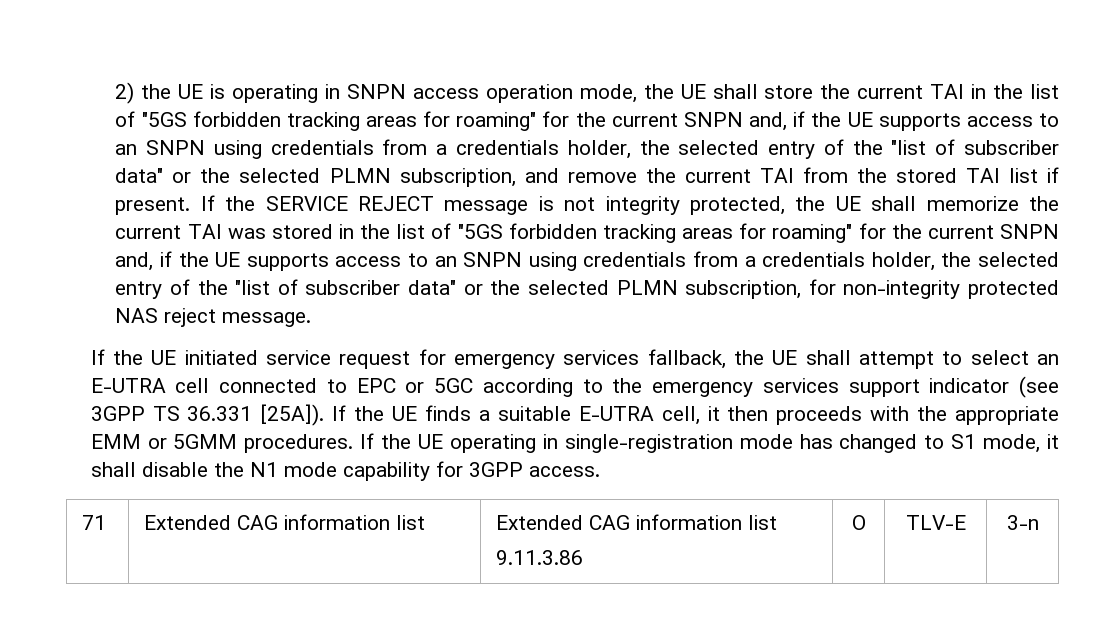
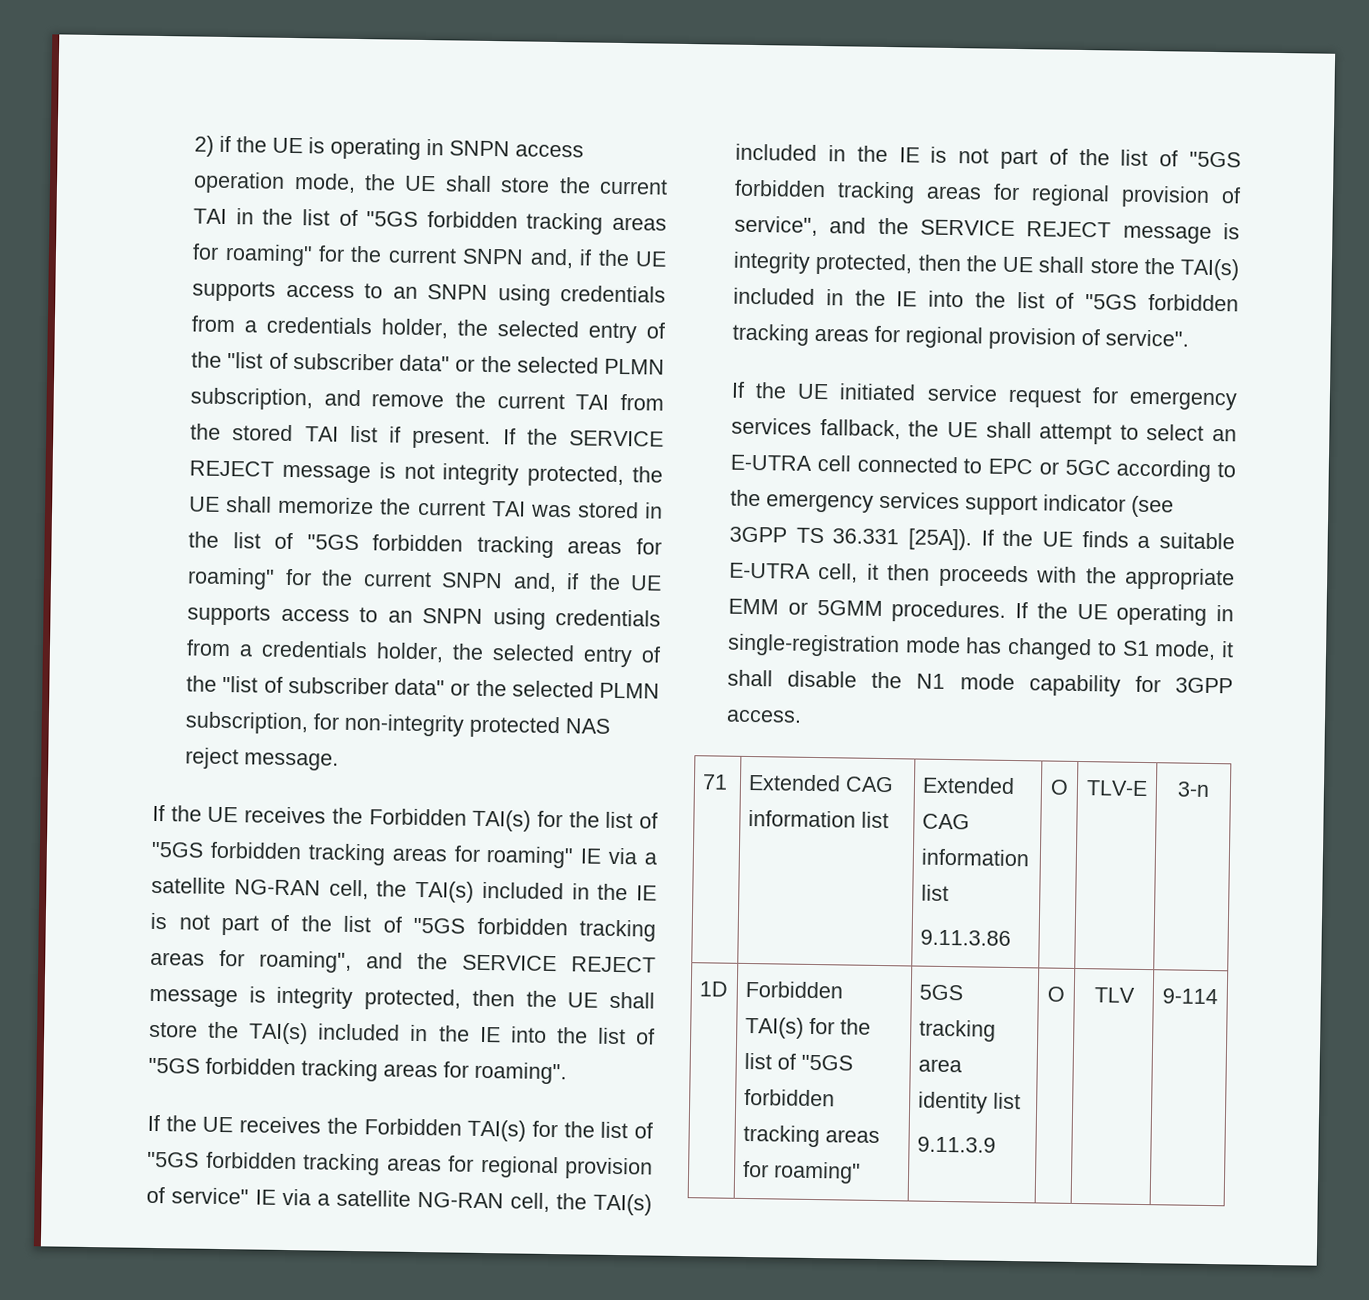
(135, 93) none -> [219,135,232,153] if
(312, 319) none -> [152,804,658,832] [151,841,657,869] [151,876,657,903] [150,912,656,942] [150,949,656,973] [149,986,655,1011] [149,1021,656,1045] [148,1057,568,1085] [147,1114,653,1142] [147,1151,653,1180] [146,1186,652,1216] [735,143,1242,170] [734,179,1241,208] [734,215,1240,244] [733,251,1239,281] [733,287,1239,312] [732,323,1190,350] // If the UE receives the Forbidden TAI(s) for the list of "5GS forbidden tracking areas for roaming" IE via a satellite NG-RAN cell, the TAI(s) included in the IE is not part of the list of "5GS forbidden tracking areas for roaming", and the SERVICE REJECT message is integrity protected, then the UE shall store the TAI(s) included in the IE into the list of "5GS forbidden tracking areas for roaming". // If the UE receives the Forbidden TAI(s) for the list of "5GS forbidden tracking areas for regional provision of service" IE via a satellite NG-RAN cell, the TAI(s) included in the IE is not part of the list of "5GS forbidden tracking areas for regional provision of service", and the SERVICE REJECT message is integrity protected, then the UE shall store the TAI(s) included in the IE into the list of "5GS forbidden tracking areas for regional provision of service".
(1039, 522) none -> [698,981,728,997] [744,980,843,999] [744,1016,871,1039] [743,1052,853,1071] [743,1088,835,1107] [742,1124,880,1148] [742,1160,861,1184] [918,984,963,1001] [918,1019,996,1042] [917,1058,962,1073] [917,1091,1021,1114] [916,1136,996,1153] [1047,986,1065,1002] [1093,987,1135,1003] [1162,988,1218,1005] // 1D | Forbidden TAI(s) for the list of "5GS forbidden tracking areas for roaming" | 5GS tracking area identity list // 9.11.3.9 | O | TLV | 9-114

